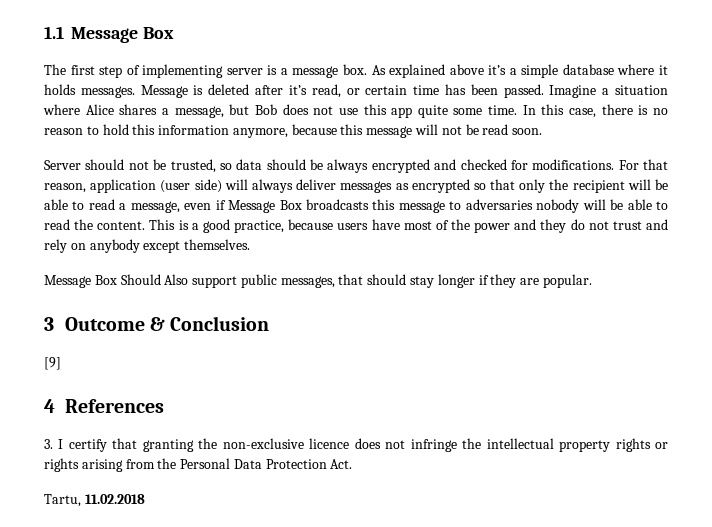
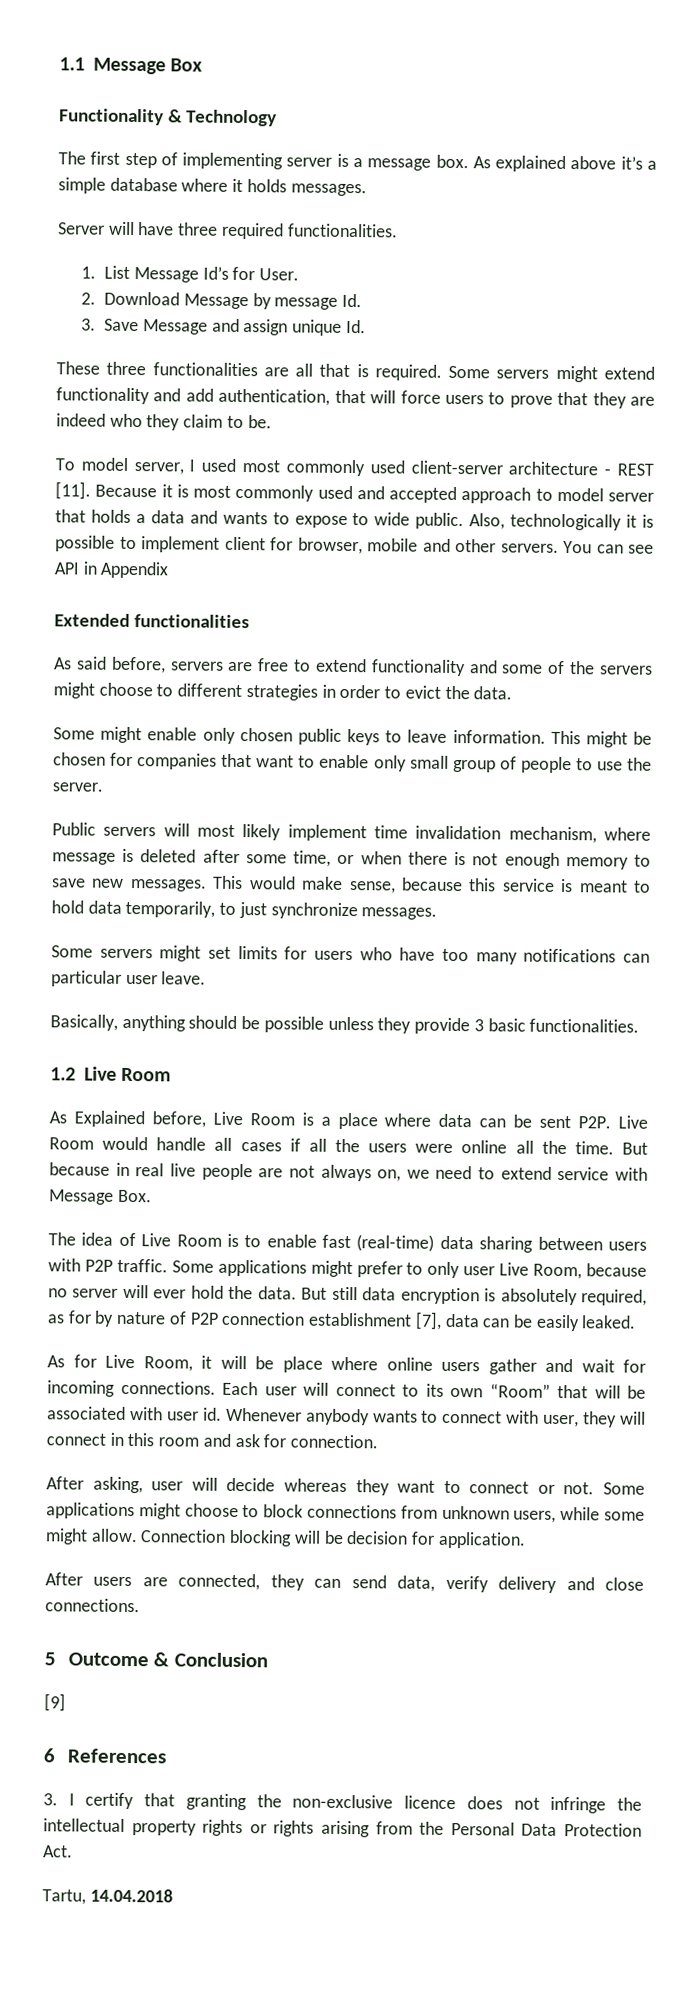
(174, 33) none -> [59,108,277,127] // Functionality & Technology
[140,84,668,98] [43,104,668,118] [44,124,543,138] [44,159,668,173] [44,179,668,193] [44,199,669,213] [44,219,668,233] [44,239,251,253] [44,274,592,288] [44,317,54,331] Message is deleted after it’s read, or certain time has been passed. Imagine a situation where Alice shares a message, but Bob does not use this app quite some time. In this case, there is no reason to hold this information anymore, because this message will not be read soon. // Server should not be trusted, so data should be always encrypted and checked for modifications. For that reason, application (user side) will always deliver messages as encrypted so that only the recipient will be able to read a message, even if Message Box broadcasts this message to adversaries nobody will be able to read the content. This is a good practice, because users have most of the power and they do not trust and rely on anybody except themselves. // Message Box Should Also support public messages, that should stay longer if they are popular. // 3 -> [58,221,398,240] [80,265,299,283] [80,291,362,310] [80,318,366,336] [56,361,655,383] [56,387,655,409] [56,413,272,431] [55,457,654,477] [55,481,654,504] [55,509,655,531] [55,535,654,555] [54,561,170,579] [54,613,250,629] [54,656,654,677] [53,682,513,701] [53,726,652,748] [53,752,652,774] [52,782,103,792] [52,822,652,844] [52,848,652,870] [51,875,651,894] [51,900,438,920] [51,945,650,965] [51,970,207,987] [50,1014,640,1035] [50,1066,172,1082] [49,1110,649,1130] [49,1136,648,1155] [49,1162,649,1182] [49,1189,152,1205] [48,1232,648,1253] [48,1258,648,1280] [48,1284,647,1306] [47,1310,637,1332] [47,1354,646,1375] [47,1380,646,1399] [47,1406,646,1428] [46,1432,379,1449] [46,1476,645,1496] [46,1502,645,1523] [45,1528,526,1549] [45,1572,644,1593] [45,1598,140,1613] [44,1652,56,1666] // Server will have three required functionalities. // 1. List Message Id’s for User. // 2. Download Message by message Id. // 3. Save Message and assign unique Id. // These three functionalities are all that is required. Some servers might extend functionality and add authentication, that will force users to prove that they are indeed who they claim to be. // To model server, I used most commonly used client-server architecture - REST [11]. Because it is most commonly used and accepted approach to model server that holds a data and wants to expose to wide public. Also, technologically it is possible to implement client for browser, mobile and other servers. You can see API in Appendix // Extended functionalities // As said before, servers are free to extend functionality and some of the servers might choose to different strategies in order to evict the data. // Some might enable only chosen public keys to leave information. This might be chosen for companies that want to enable only small group of people to use the server. // Public servers will most likely implement time invalidation mechanism, where message is deleted after some time, or when there is not enough memory to save new messages. This would make sense, because this service is meant to hold data temporarily, to just synchronize messages. // Some servers might set limits for users who have too many notifications can particular user leave. // Basically, anything should be possible unless they provide 3 basic functionalities. // 1.2 Live Room // As Explained before, Live Room is a place where data can be sent P2P. Live Room would handle all cases if all the users were online all the time. But because in real live people are not always on, we need to extend service with Message Box. // The idea of Live Room is to enable fast (real-time) data sharing between users with P2P traffic. Some applications might prefer to only user Live Room, because no server will ever hold the data. But still data encryption is absolutely required, as for by nature of P2P connection establishment [7], data can be easily leaked. // As for Live Room, it will be place where online users gather and wait for incoming connections. Each user will connect to its own “Room” that will be associated with user id. Whenever anybody wants to connect with user, they will connect in this room and ask for connection. // After asking, user will decide whereas they want to connect or not. Some applications might choose to block connections from unknown users, while some might allow. Connection blocking will be decision for application. // After users are connected, they can send data, verify delivery and close connections. // 5
[44,399,55,413] 4 -> [43,1748,56,1763] 6
[84,494,145,504] 11.02.2018 -> [89,1888,173,1903] 14.04.2018

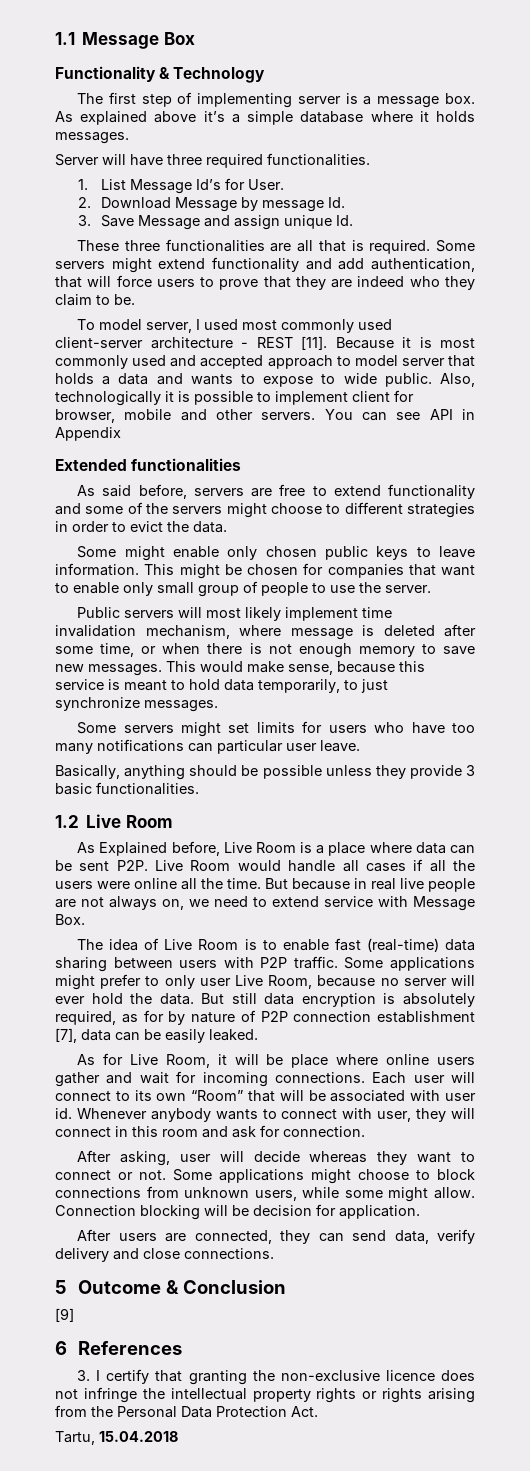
[89,1888,173,1903] 14.04.2018 -> [99,1431,178,1442] 15.04.2018

